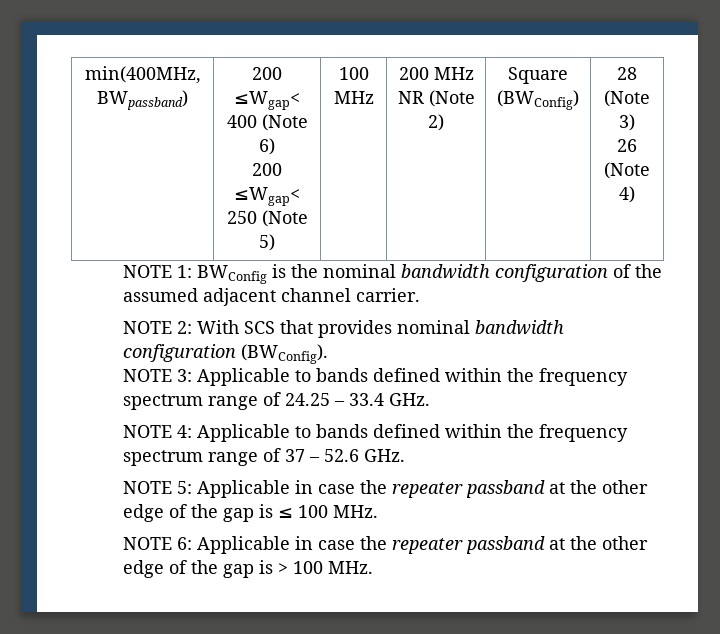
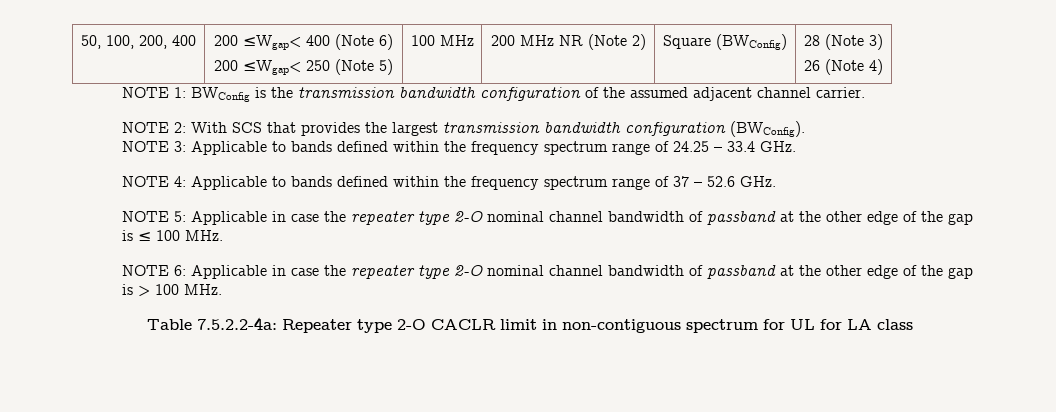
[84,66,201,84] [97,90,188,110] min(400MHz, BWpassband) -> [81,35,196,49] 50, 100, 200, 400
[322,264,396,278] nominal -> [297,87,395,98] transmission
[396,320,470,334] nominal -> [364,122,540,136] the largest transmission
(463, 490) none -> [417,211,703,225] type 2-O nominal channel bandwidth of
(463, 546) none -> [417,265,703,279] type 2-O nominal channel bandwidth of
(373, 567) none -> [147,317,913,333] // Table 7.5.2.2-4a: Repeater type 2-O CACLR limit in non-contiguous spectrum for UL for LA class

